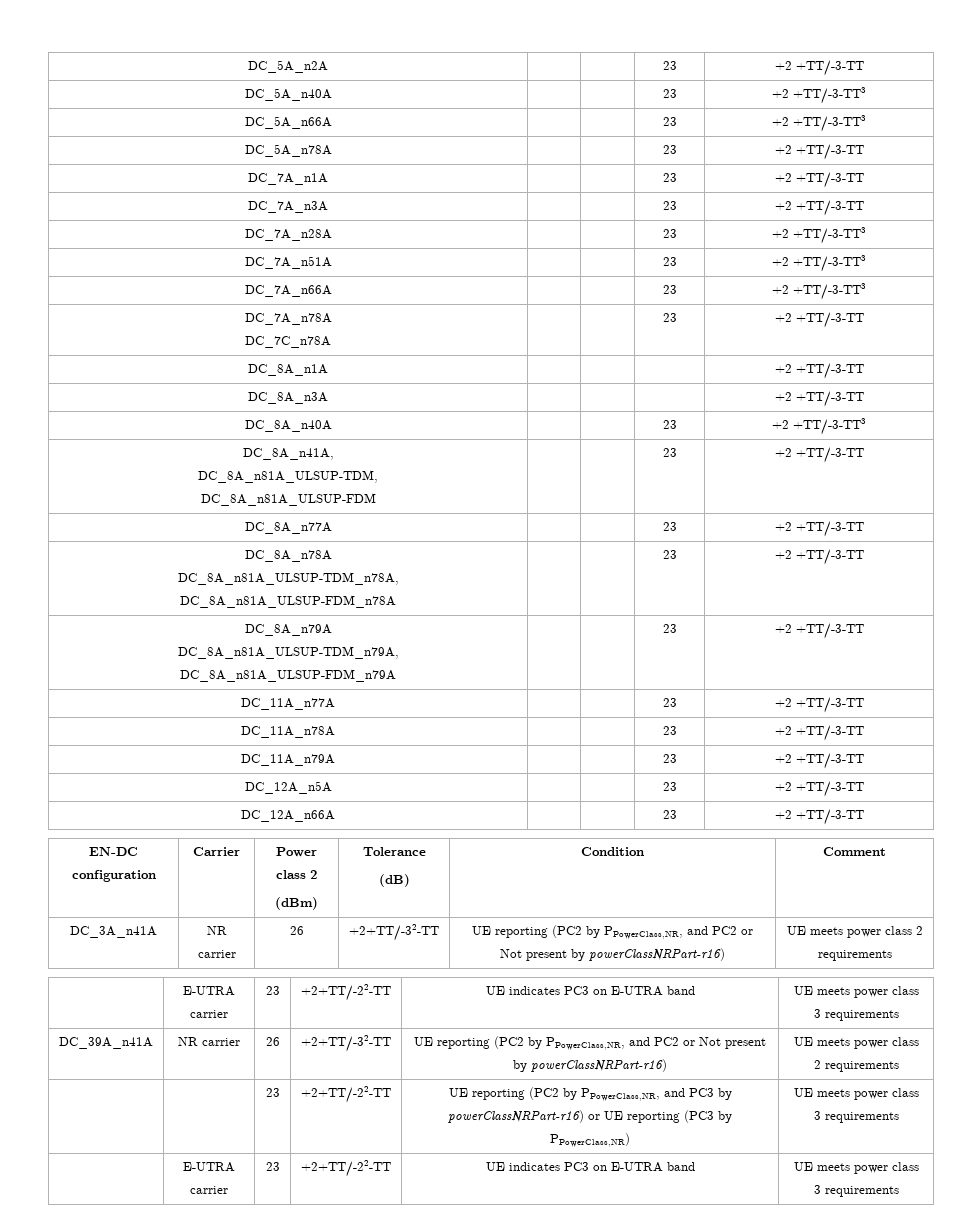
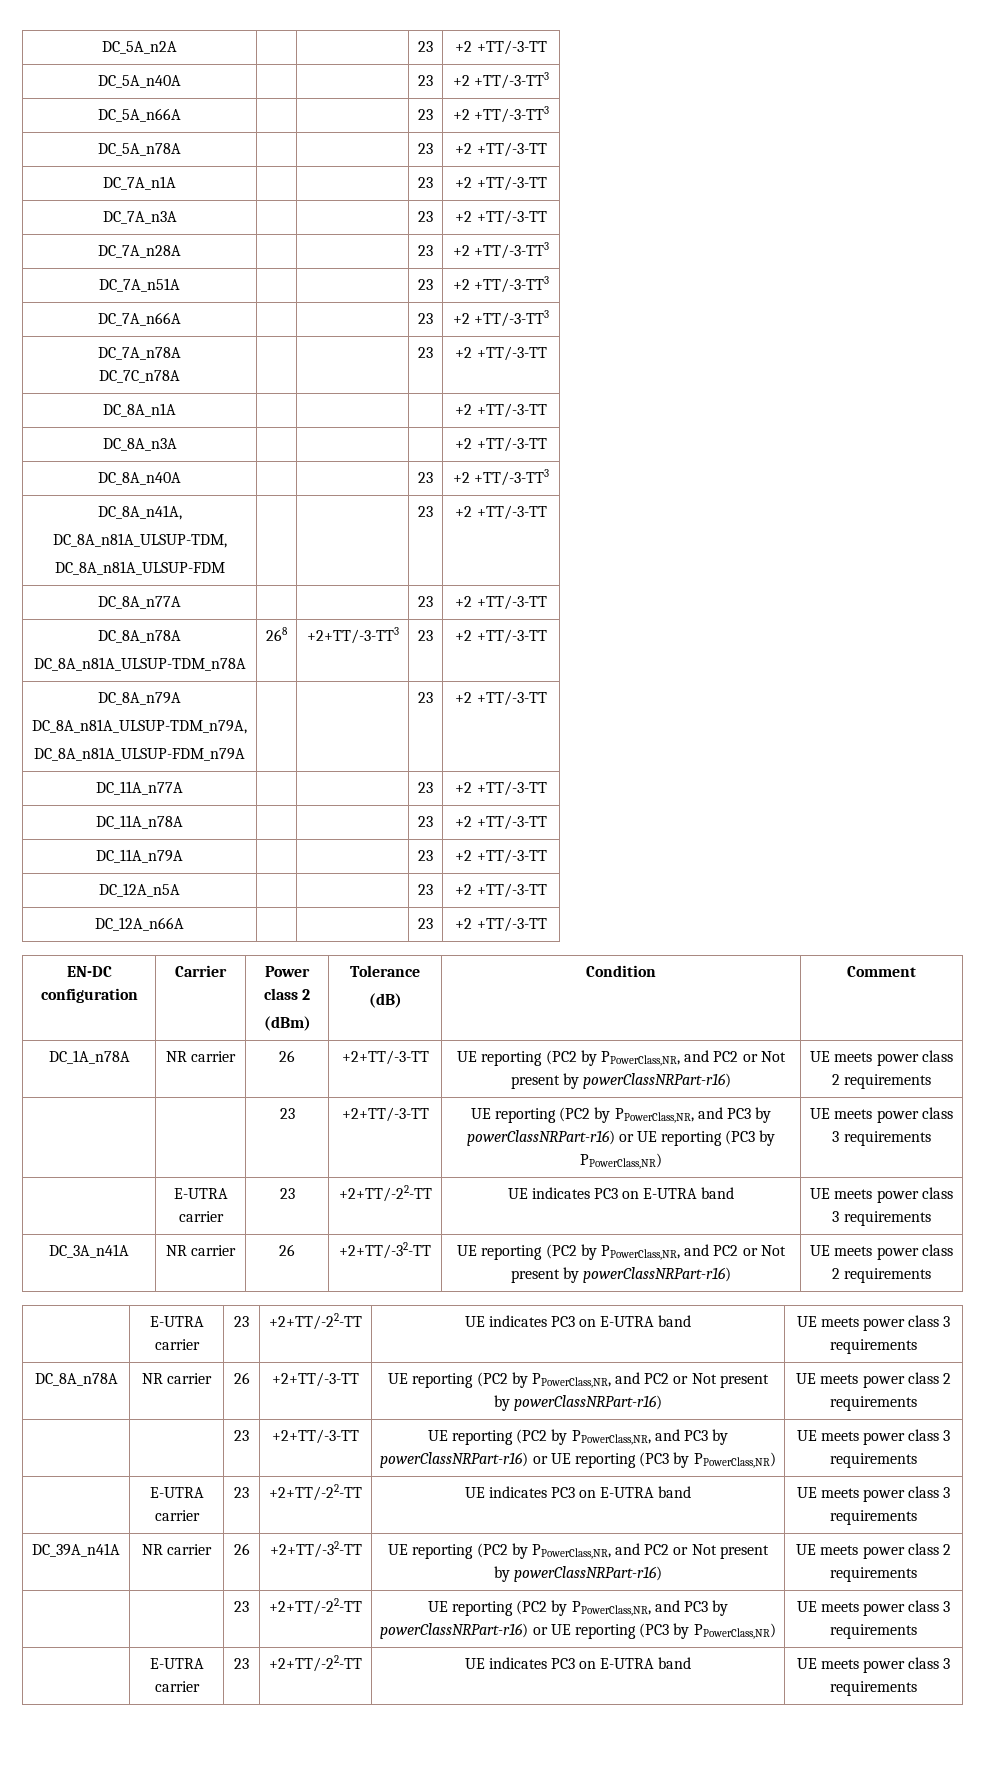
[177,572,399,585] [180,595,396,608] DC_8A_n81A_ULSUP-TDM_n78A, // DC_8A_n81A_ULSUP-FDM_n78A | | -> [33,657,246,671] [266,627,288,641] [306,627,399,644] DC_8A_n81A_ULSUP-TDM_n78A | 268 | +2+TT/-3-TT3
(886, 851) none -> [48,1050,130,1064] [165,1051,237,1062] [279,1050,295,1062] [341,1050,429,1065] [457,1050,786,1066] [510,1073,732,1089] [810,1050,953,1066] [831,1074,932,1089] [279,1108,295,1119] [341,1107,429,1122] [470,1107,772,1123] [466,1130,776,1146] [580,1153,662,1169] [810,1107,953,1123] [832,1131,931,1146] [173,1188,228,1199] [178,1211,224,1222] [279,1188,295,1199] [338,1185,432,1202] [507,1187,735,1199] [810,1187,953,1203] [832,1211,931,1226] // DC_1A_n78A | NR carrier | 26 | +2+TT/-3-TT | UE reporting (PC2 by PPowerClass,NR, and PC2 or Not present by powerClassNRPart-r16) | UE meets power class 2 requirements // | | 23 | +2+TT/-3-TT | UE reporting (PC2 by PPowerClass,NR, and PC3 by powerClassNRPart-r16) or UE reporting (PC3 by PPowerClass,NR) | UE meets power class 3 requirements // | E-UTRA carrier | 23 | +2+TT/-22-TT | UE indicates PC3 on E-UTRA band | UE meets power class 3 requirements
(899, 1015) none -> [34,1373,118,1386] [141,1373,213,1384] [233,1372,250,1384] [272,1372,359,1387] [388,1372,769,1388] [493,1395,663,1411] [796,1372,951,1388] [830,1396,917,1411] [234,1430,249,1441] [272,1429,359,1444] [427,1429,729,1445] [380,1452,776,1468] [796,1429,951,1445] [830,1453,917,1468] [149,1487,204,1498] [154,1510,200,1521] [234,1487,249,1498] [269,1484,362,1501] [464,1486,692,1498] [796,1486,951,1502] [830,1510,917,1525] // DC_8A_n78A | NR carrier | 26 | +2+TT/-3-TT | UE reporting (PC2 by PPowerClass,NR, and PC2 or Not present by powerClassNRPart-r16) | UE meets power class 2 requirements // | | 23 | +2+TT/-3-TT | UE reporting (PC2 by PPowerClass,NR, and PC3 by powerClassNRPart-r16) or UE reporting (PC3 by PPowerClass,NR) | UE meets power class 3 requirements // | E-UTRA carrier | 23 | +2+TT/-22-TT | UE indicates PC3 on E-UTRA band | UE meets power class 3 requirements

